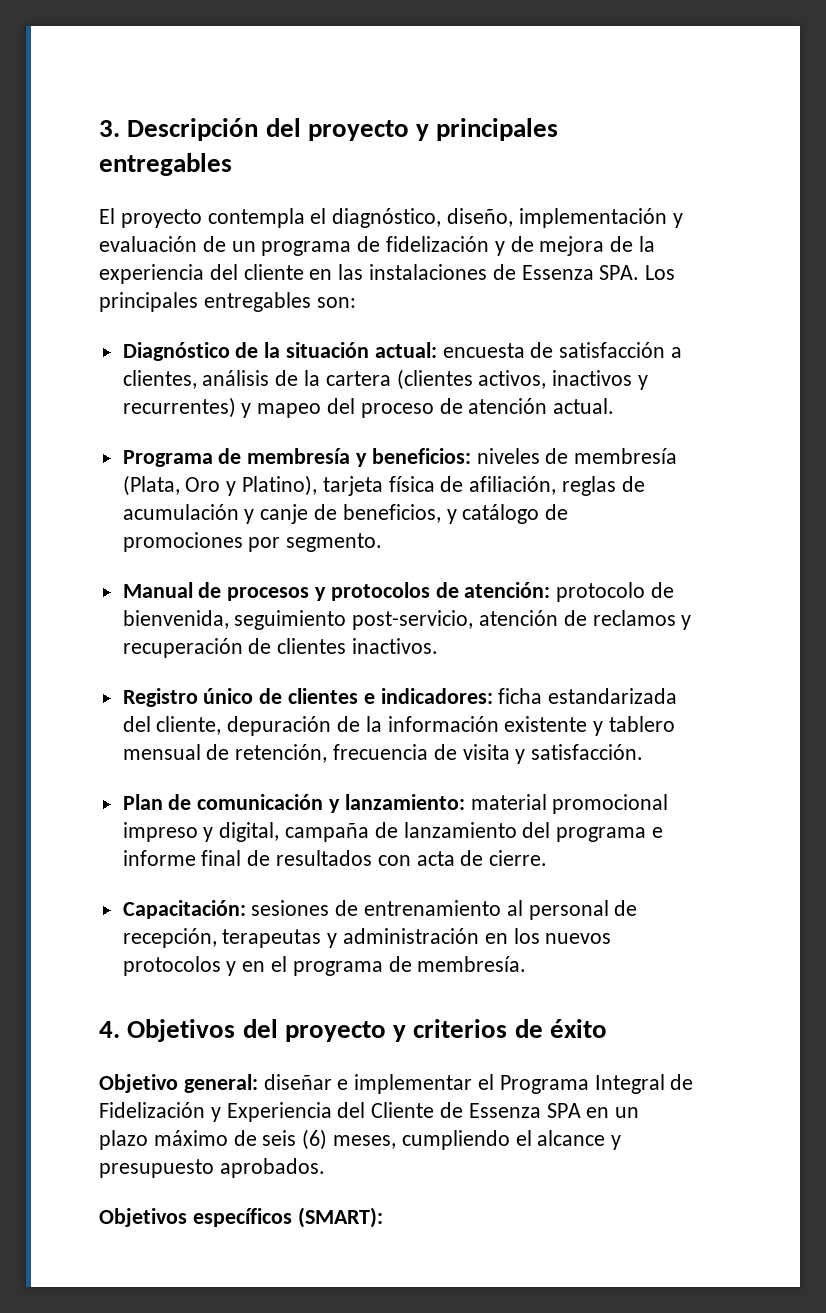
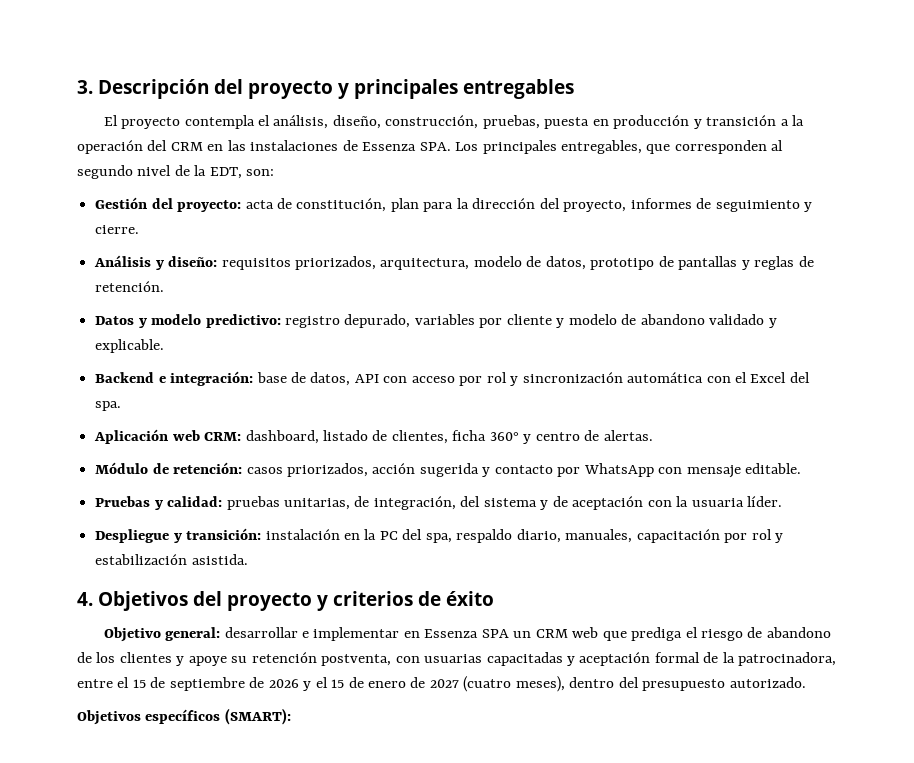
[332,208,683,228] [99,236,656,256] [99,264,304,284] diagnóstico, diseño, implementación y evaluación de un programa de fidelización y de mejora de la experiencia del cliente -> [273,115,805,129] [77,140,203,154] análisis, diseño, construcción, pruebas, puesta en producción y transición a la operación del CRM
[203,292,356,312] [122,342,683,361] [122,369,649,390] [122,397,615,418] [122,448,678,467] [122,475,645,496] [122,504,569,524] [122,532,383,552] [122,582,675,602] [122,610,692,630] [122,638,439,658] [122,688,678,707] [122,716,676,736] [122,744,644,764] [122,794,669,814] [122,822,664,842] [122,850,548,866] [122,900,638,920] [122,928,612,948] [122,956,527,976] entregables son: // Diagnóstico de la situación actual: encuesta de satisfacción a clientes, análisis de la cartera (clientes activos, inactivos y recurrentes) y mapeo del proceso de atención actual. // Programa de membresía y beneficios: niveles de membresía (Plata, Oro y Platino), tarjeta física de afiliación, reglas de acumulación y canje de beneficios, y catálogo de promociones por segmento. // Manual de procesos y protocolos de atención: protocolo de bienvenida, seguimiento post-servicio, atención de reclamos y recuperación de clientes inactivos. // Registro único de clientes e indicadores: ficha estandarizada del cliente, depuración de la información existente y tablero mensual de retención, frecuencia de visita y satisfacción. // Plan de comunicación y lanzamiento: material promocional impreso y digital, campaña de lanzamiento del programa e informe final de resultados con acta de cierre. // Capacitación: sesiones de entrenamiento al personal de recepción, terapeutas y administración en los nuevos protocolos y en el programa de membresía. -> [561,140,784,154] [77,165,275,179] [95,197,812,212] [95,225,140,234] [94,255,814,270] [95,281,165,292] [95,314,777,328] [95,339,165,353] [95,371,810,386] [95,401,122,411] [94,429,653,444] [95,462,802,478] [95,496,782,510] [95,528,783,543] [95,554,248,565] entregables, que corresponden al segundo nivel de la EDT, son: // Gestión del proyecto: acta de constitución, plan para la dirección del proyecto, informes de seguimiento y cierre. // Análisis y diseño: requisitos priorizados, arquitectura, modelo de datos, prototipo de pantallas y reglas de retención. // Datos y modelo predictivo: registro depurado, variables por cliente y modelo de abandono validado y explicable. // Backend e integración: base de datos, API con acceso por rol y sincronización automática con el Excel del spa. // Aplicación web CRM: dashboard, listado de clientes, ficha 360° y centro de alertas. // Módulo de retención: casos priorizados, acción sugerida y contacto por WhatsApp con mensaje editable. // Pruebas y calidad: pruebas unitarias, de integración, del sistema y de aceptación con la usuaria líder. // Despliegue y transición: instalación en la PC del spa, respaldo diario, manuales, capacitación por rol y estabilización asistida.
[263,1074,332,1090] diseñar -> [224,627,298,638] desarrollar
[478,1074,694,1094] [99,1102,640,1122] [99,1129,622,1150] [99,1158,325,1178] el Programa Integral de Fidelización y Experiencia del Cliente de Essenza SPA en un plazo máximo de seis (6) meses, cumpliendo el alcance y presupuesto aprobados. -> [403,627,831,641] [77,652,837,666] [77,676,806,692] en Essenza SPA un CRM web que prediga el riesgo de abandono de los clientes y apoye su retención postventa, con usuarias capacitadas y aceptación formal de la patrocinadora, entre el 15 de septiembre de 2026 y el 15 de enero de 2027 (cuatro meses), dentro del presupuesto autorizado.

